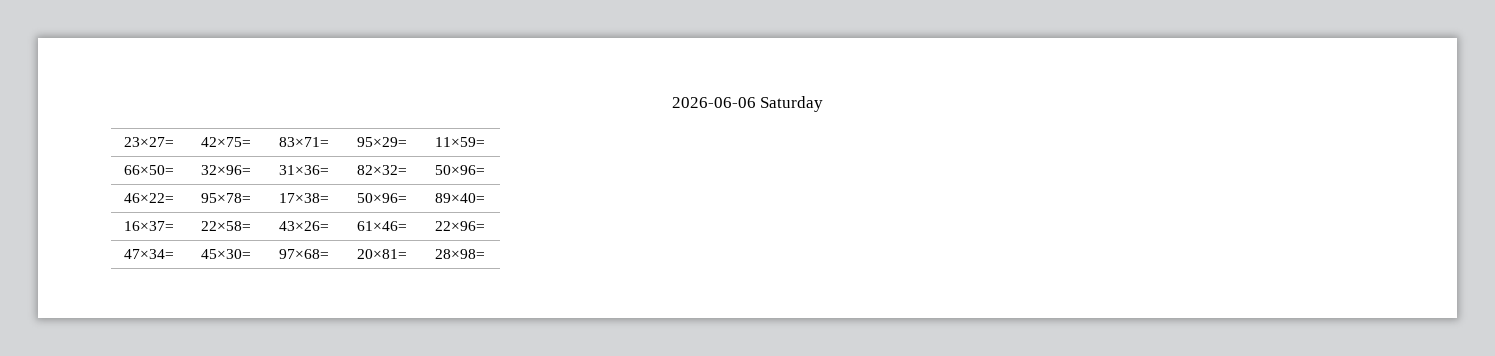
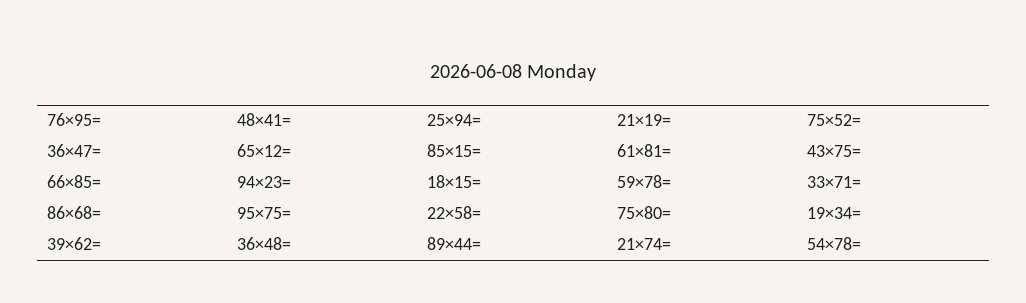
[671,96,824,112] [124,137,175,147] [201,137,252,147] [279,137,330,147] [357,137,408,147] [435,137,486,147] [124,165,175,175] [201,165,252,175] [279,165,330,175] [357,165,408,175] [435,165,486,175] [124,193,175,203] [201,193,252,203] [279,193,330,203] [357,193,408,203] [435,193,486,203] [124,221,175,231] [201,221,252,231] [279,221,330,231] [357,221,408,231] [435,221,486,231] [124,249,175,259] [201,249,252,259] [279,249,330,259] [357,249,408,259] [435,249,486,259] 2026-06-06 Saturday // 23×27= | 42×75= | 83×71= | 95×29= | 11×59= // 66×50= | 32×96= | 31×36= | 82×32= | 50×96= // 46×22= | 95×78= | 17×38= | 50×96= | 89×40= // 16×37= | 22×58= | 43×26= | 61×46= | 22×96= // 47×34= | 45×30= | 97×68= | 20×81= | 28×98= -> [429,64,597,81] [47,113,102,126] [237,113,292,126] [427,114,482,126] [617,114,672,126] [807,114,862,126] [47,144,102,157] [237,144,292,157] [427,144,482,157] [617,144,672,157] [807,145,862,157] [47,175,102,188] [237,176,292,188] [427,175,482,188] [617,175,672,188] [807,176,862,188] [47,206,102,219] [237,207,292,219] [427,206,482,219] [617,206,672,219] [807,207,862,219] [47,237,102,250] [237,237,292,250] [427,237,482,250] [617,238,672,250] [807,237,862,250] 2026-06-08 Monday // 76×95= | 48×41= | 25×94= | 21×19= | 75×52= // 36×47= | 65×12= | 85×15= | 61×81= | 43×75= // 66×85= | 94×23= | 18×15= | 59×78= | 33×71= // 86×68= | 95×75= | 22×58= | 75×80= | 19×34= // 39×62= | 36×48= | 89×44= | 21×74= | 54×78=

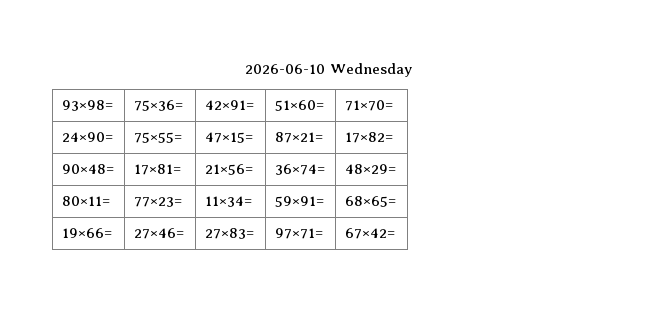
[429,64,597,81] [47,113,102,126] [237,113,292,126] [427,114,482,126] [617,114,672,126] [807,114,862,126] [47,144,102,157] [237,144,292,157] [427,144,482,157] [617,144,672,157] [807,145,862,157] [47,175,102,188] [237,176,292,188] [427,175,482,188] [617,175,672,188] [807,176,862,188] [47,206,102,219] [237,207,292,219] [427,206,482,219] [617,206,672,219] [807,207,862,219] [47,237,102,250] [237,237,292,250] [427,237,482,250] [617,238,672,250] [807,237,862,250] 2026-06-08 Monday // 76×95= | 48×41= | 25×94= | 21×19= | 75×52= // 36×47= | 65×12= | 85×15= | 61×81= | 43×75= // 66×85= | 94×23= | 18×15= | 59×78= | 33×71= // 86×68= | 95×75= | 22×58= | 75×80= | 19×34= // 39×62= | 36×48= | 89×44= | 21×74= | 54×78= -> [245,63,412,77] [61,100,113,111] [133,100,183,111] [204,100,254,110] [274,100,324,111] [344,100,393,111] [61,132,113,142] [133,132,182,143] [204,132,253,143] [274,132,323,143] [344,132,393,143] [61,164,114,174] [133,164,181,175] [204,164,253,175] [274,164,325,175] [344,164,396,174] [61,196,110,206] [133,197,182,207] [204,196,252,207] [274,196,324,207] [344,196,396,207] [61,228,112,238] [133,228,184,239] [204,228,254,239] [274,228,323,239] [344,228,395,239] 2026-06-10 Wednesday // 93×98= | 75×36= | 42×91= | 51×60= | 71×70= // 24×90= | 75×55= | 47×15= | 87×21= | 17×82= // 90×48= | 17×81= | 21×56= | 36×74= | 48×29= // 80×11= | 77×23= | 11×34= | 59×91= | 68×65= // 19×66= | 27×46= | 27×83= | 97×71= | 67×42=

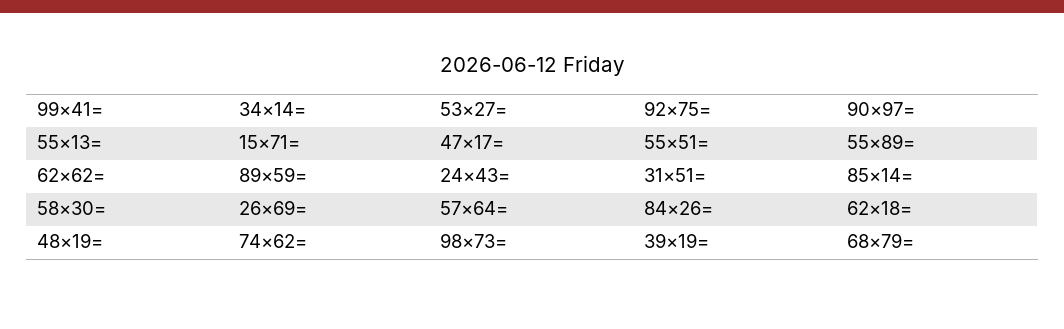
[245,63,412,77] [61,100,113,111] [133,100,183,111] [204,100,254,110] [274,100,324,111] [344,100,393,111] [61,132,113,142] [133,132,182,143] [204,132,253,143] [274,132,323,143] [344,132,393,143] [61,164,114,174] [133,164,181,175] [204,164,253,175] [274,164,325,175] [344,164,396,174] [61,196,110,206] [133,197,182,207] [204,196,252,207] [274,196,324,207] [344,196,396,207] [61,228,112,238] [133,228,184,239] [204,228,254,239] [274,228,323,239] [344,228,395,239] 2026-06-10 Wednesday // 93×98= | 75×36= | 42×91= | 51×60= | 71×70= // 24×90= | 75×55= | 47×15= | 87×21= | 17×82= // 90×48= | 17×81= | 21×56= | 36×74= | 48×29= // 80×11= | 77×23= | 11×34= | 59×91= | 68×65= // 19×66= | 27×46= | 27×83= | 97×71= | 67×42= -> [439,55,625,76] [37,101,104,116] [239,102,307,116] [440,102,508,116] [644,101,712,116] [847,101,916,116] [37,135,103,149] [239,135,301,149] [440,135,505,149] [644,135,710,149] [847,134,916,149] [37,168,106,182] [239,167,308,182] [440,168,511,182] [644,168,707,182] [847,168,914,182] [37,201,107,215] [239,200,308,215] [440,201,509,215] [644,201,714,215] [847,201,913,215] [37,233,104,248] [239,234,308,248] [440,233,508,248] [644,233,710,248] [847,233,915,248] 2026-06-12 Friday // 99×41= | 34×14= | 53×27= | 92×75= | 90×97= // 55×13= | 15×71= | 47×17= | 55×51= | 55×89= // 62×62= | 89×59= | 24×43= | 31×51= | 85×14= // 58×30= | 26×69= | 57×64= | 84×26= | 62×18= // 48×19= | 74×62= | 98×73= | 39×19= | 68×79=

